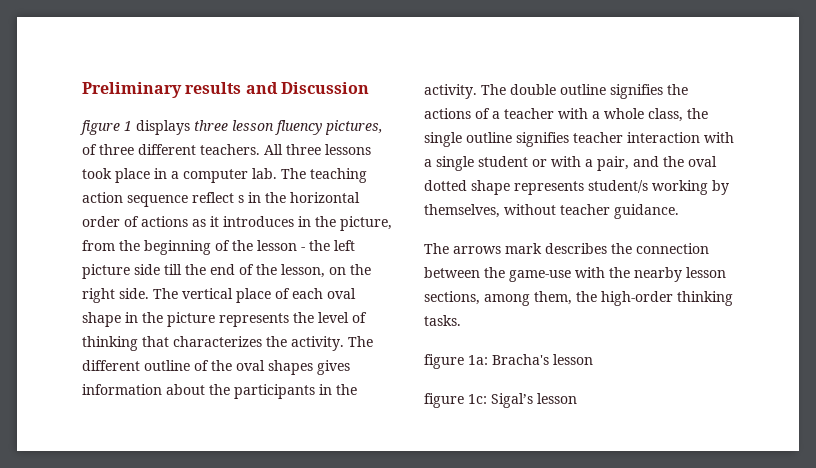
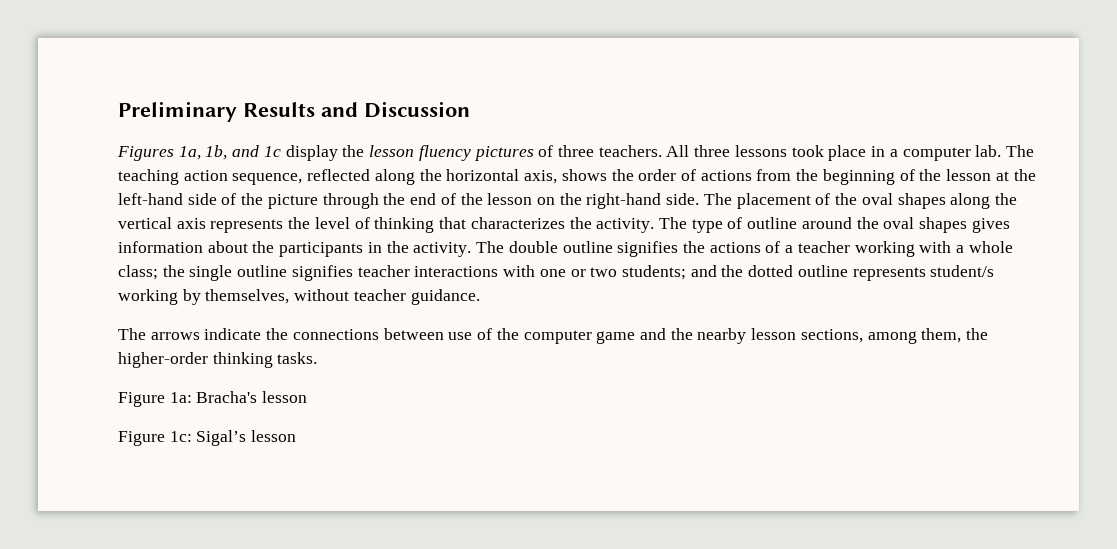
[185,82,242,94] results -> [243,102,315,117] Results
[80,120,228,135] figure 1 displays three -> [117,145,365,161] Figures 1a, 1b, and 1c display the
[325,120,383,135] pictures, -> [473,146,534,161] pictures
[138,144,196,155] different -> (594, 151) none
[127,192,360,207] [82,216,392,231] sequence reflect s in the horizontal order of actions as it introduces in the picture, -> [232,169,752,185] sequence, reflected along the horizontal axis, shows the order of actions
[301,240,355,251] [82,264,182,279] - the left picture side till -> [995,169,1036,181] [118,193,379,209] at the left-hand side of the picture through
[281,264,325,278] lesson, -> [487,193,533,205] lesson
[82,288,115,303] right -> [586,193,662,209] right-hand
[182,288,356,303] [82,312,215,327] vertical place of each oval shape in the picture -> [736,193,1017,209] [118,217,206,229] placement of the oval shapes along the vertical axis
[82,360,209,371] different outline of -> [691,217,852,233] type of outline around
(554, 113) none -> [854,241,915,257] working
[648,108,683,122] class, -> [118,265,158,280] class;
[627,132,734,143] [424,156,717,171] [424,180,510,195] interaction with a single student or with a pair, and the oval dotted shape -> [414,265,848,280] interactions with one or two students; and the dotted outline
[505,243,709,254] [424,267,605,282] mark describes the connection between the game-use with -> [204,328,666,344] indicate the connections between use of the computer game and
[601,291,673,306] high-order -> [118,352,208,368] higher-order
[424,354,464,369] figure -> [118,392,165,407] Figure
[424,393,464,408] figure -> [118,431,165,446] Figure

